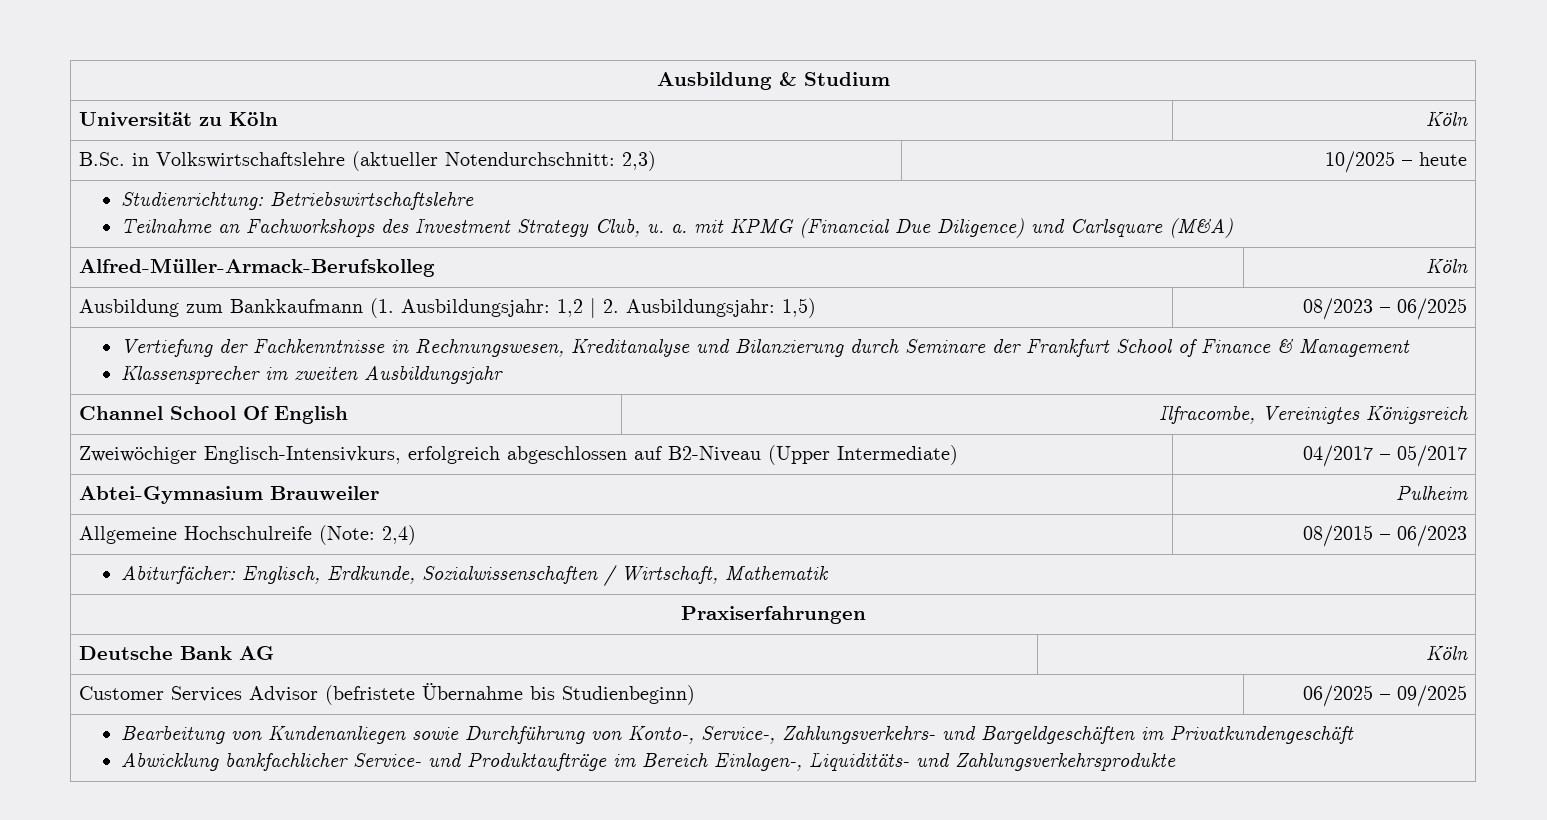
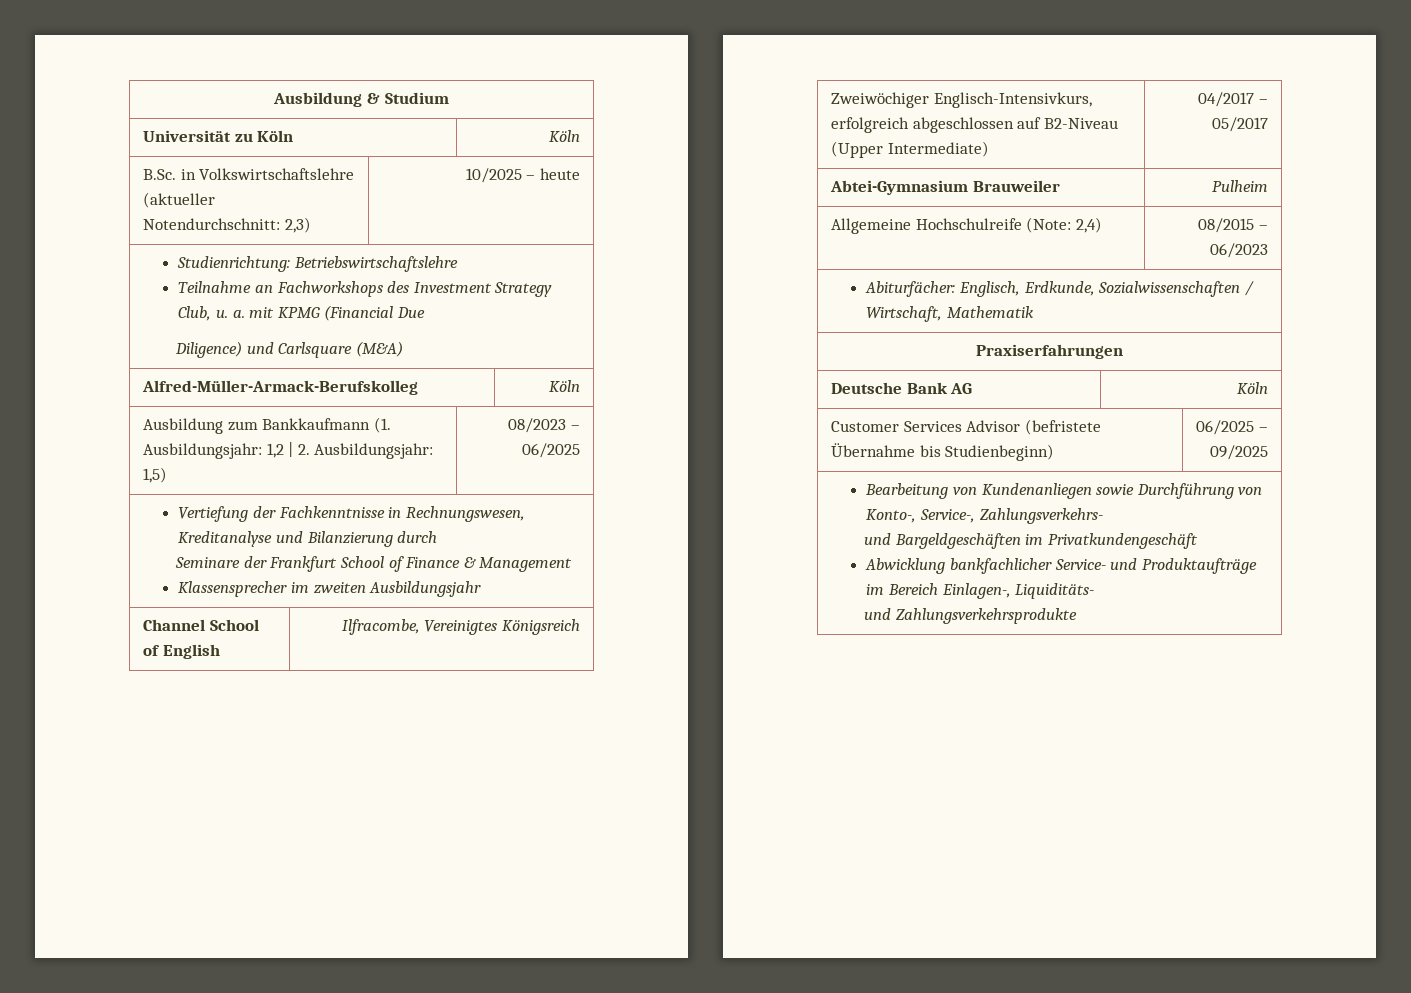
(931, 226) none -> (425, 312) //
(899, 346) none -> (438, 537) //
[243,406,270,420] Of -> [143,645,161,656] of
(935, 735) none -> (1103, 516) //
(909, 761) none -> (1095, 591) //

